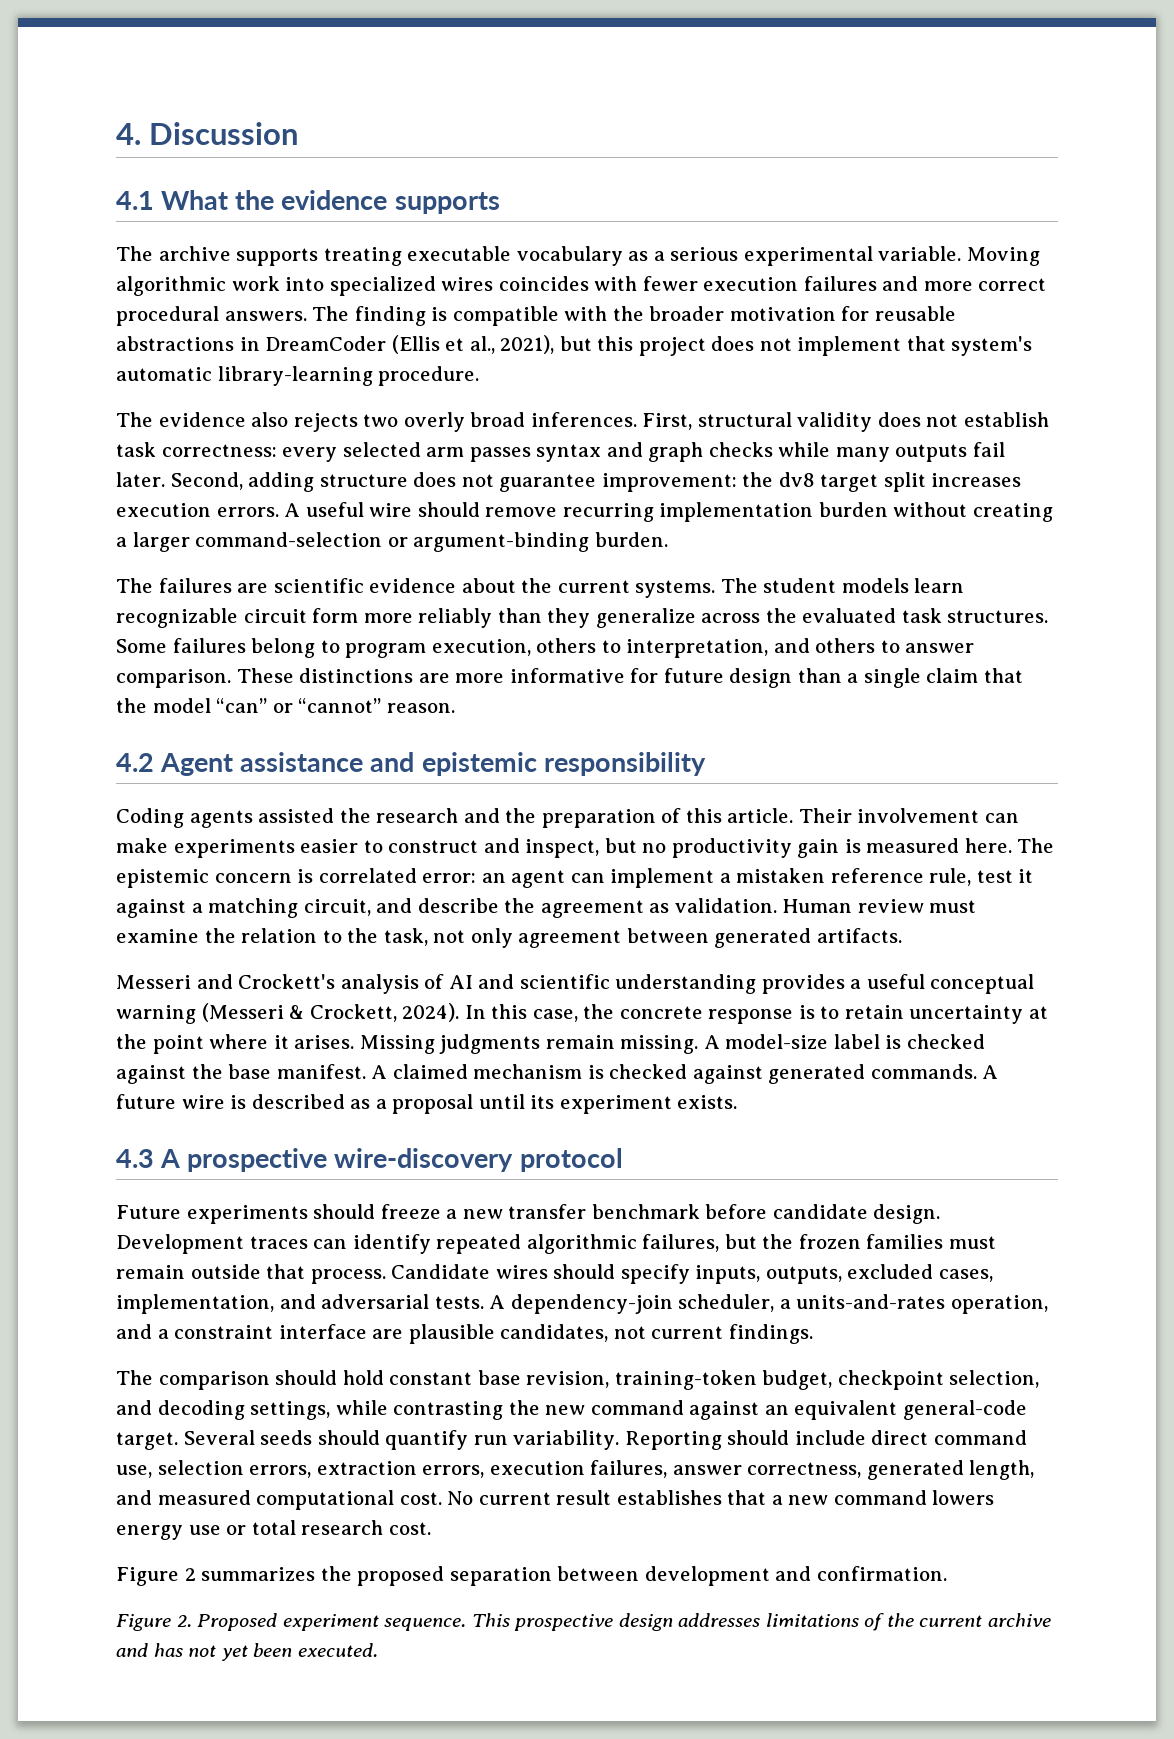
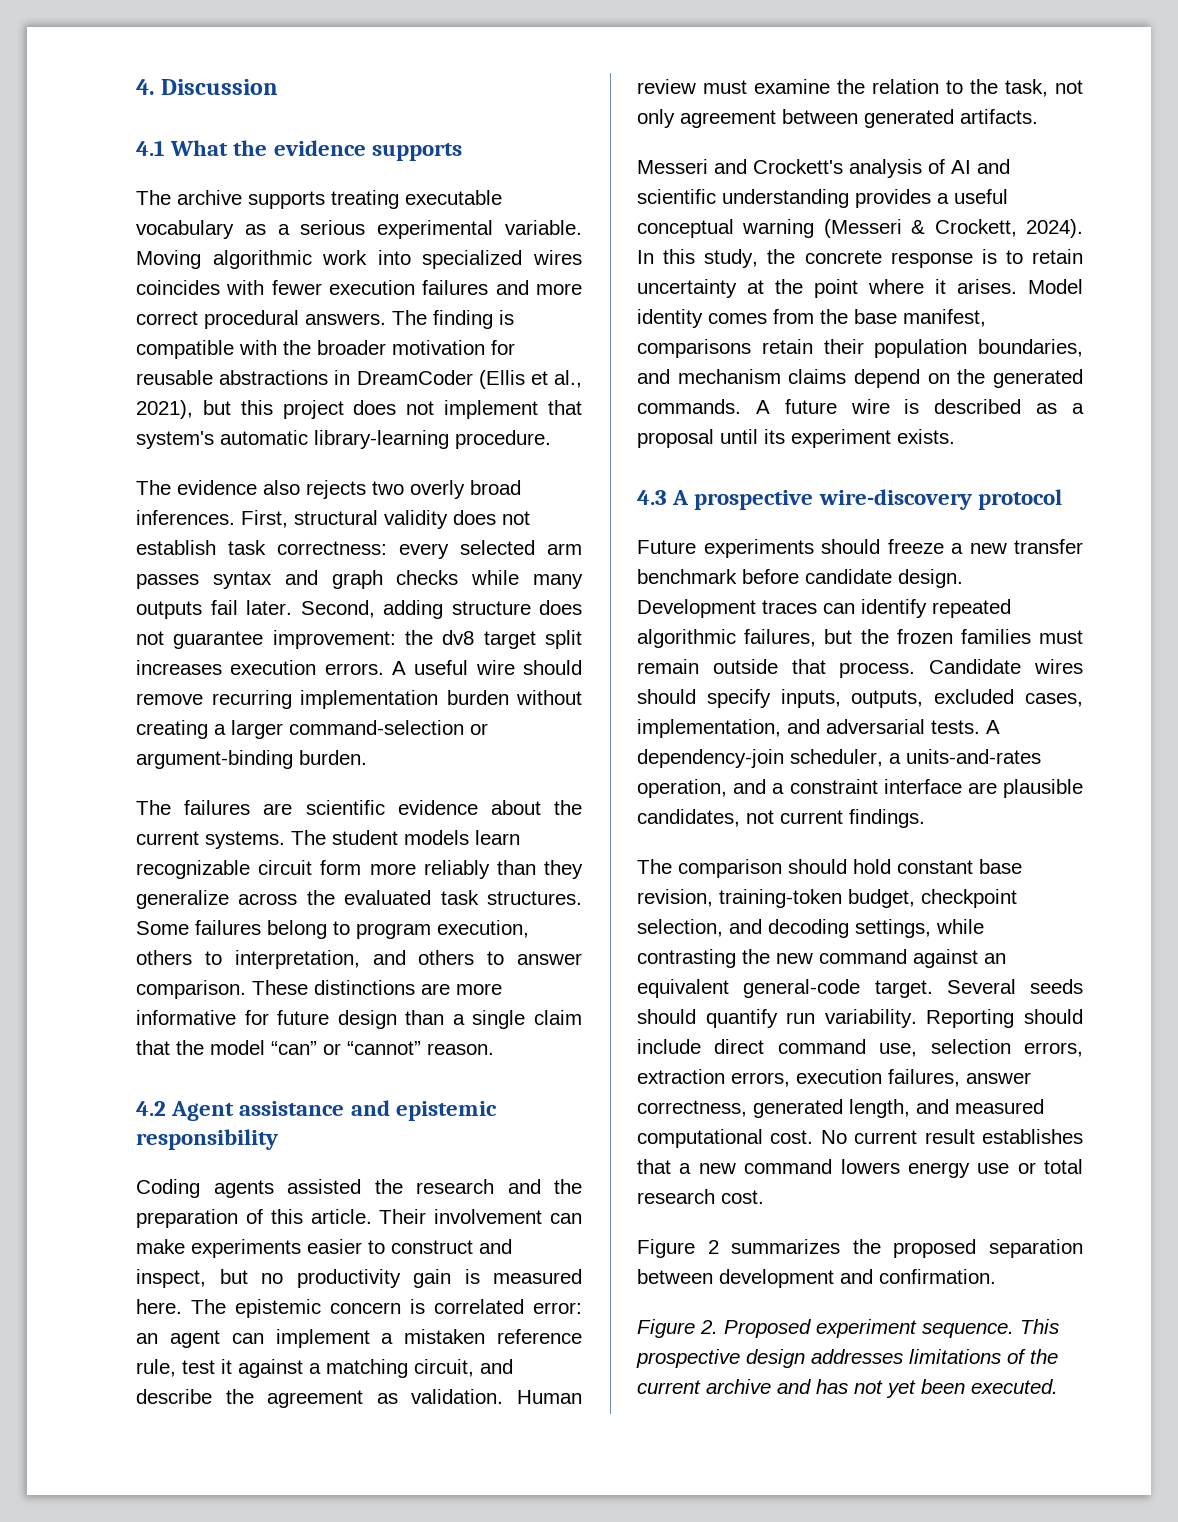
[532,1009,578,1022] case, -> [704,249,759,268] study,
[359,1034,985,1054] [116,1064,763,1084] Missing judgments remain missing. A model-size label is checked against the base manifest. A claimed mechanism is checked against -> [1028,279,1083,294] [637,309,986,328] [637,339,1083,358] [637,369,986,388] Model identity comes from the base manifest, comparisons retain their population boundaries, and mechanism claims depend on the

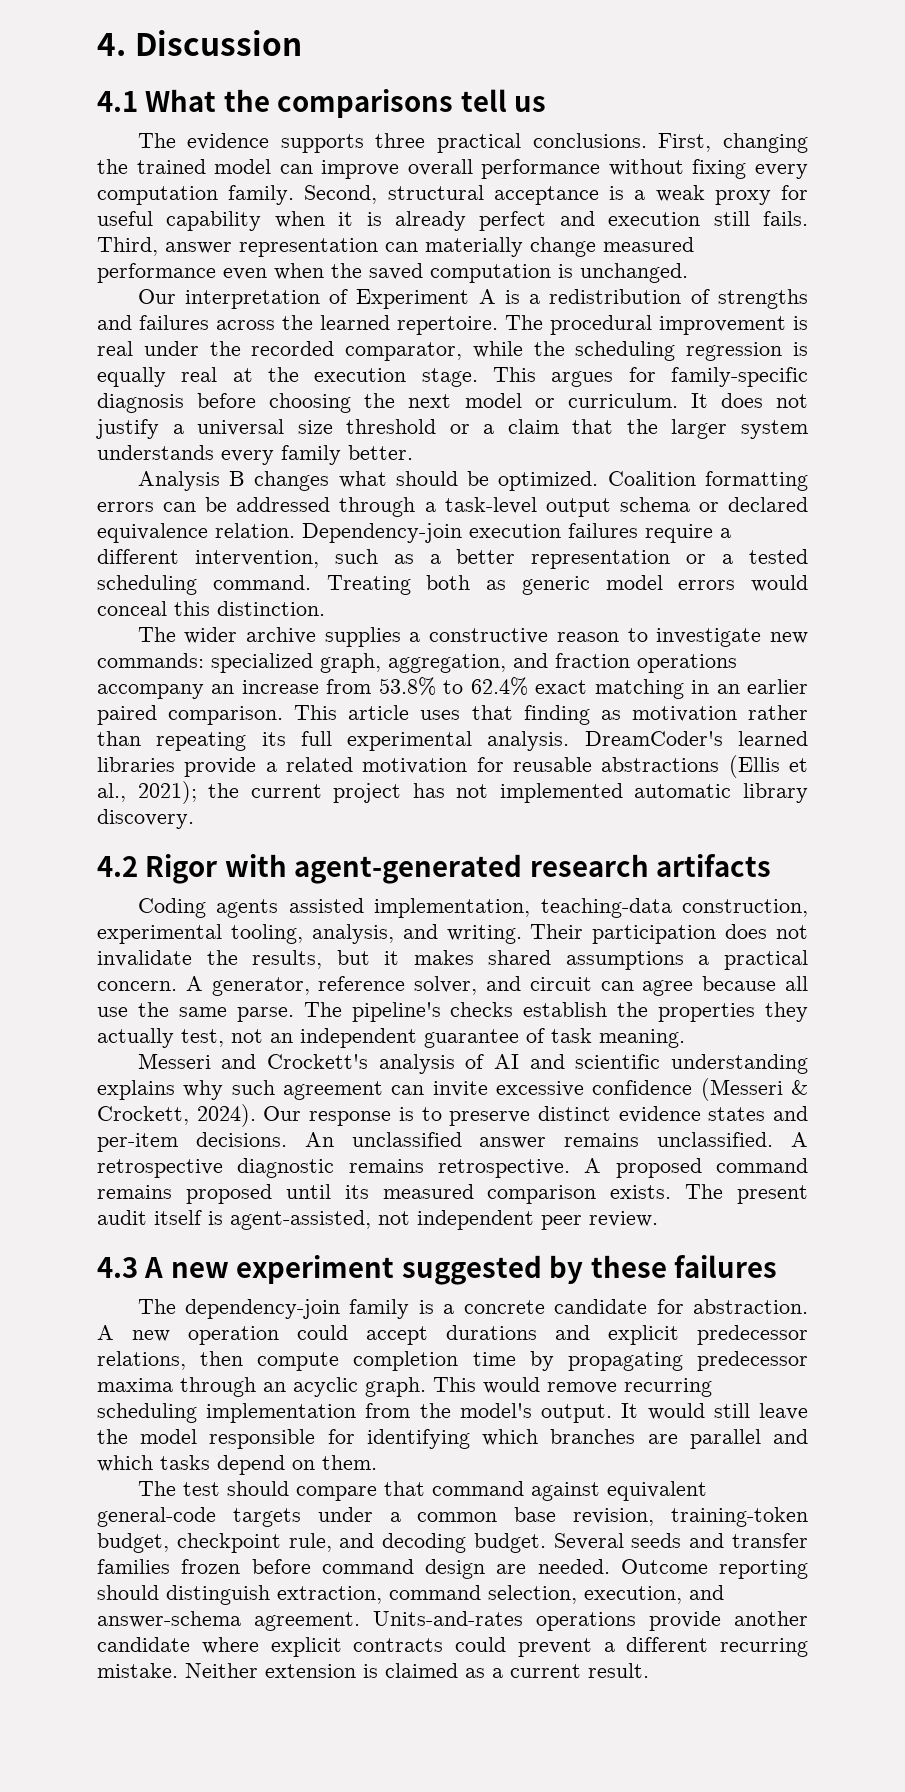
[273,140,462,161] [136,190,502,209] [136,220,582,239] [136,250,582,269] [136,280,582,295] [136,310,514,329] [136,340,386,359] evidence supports // The archive supports treating executable vocabulary as a serious experimental variable. Moving algorithmic work into specialized wires coincides with fewer execution failures and more correct procedural answers. The finding is compatible with the broader -> [277,89,547,118] [137,133,808,153] [97,159,808,179] [97,185,808,205] [97,211,808,231] [97,237,694,257] [97,263,688,283] [137,289,808,309] [97,315,808,335] [97,341,808,361] [97,367,808,387] [97,393,809,413] [96,419,808,439] [97,445,413,465] [137,471,808,491] [97,497,809,517] [97,523,731,543] [97,549,809,569] [97,575,808,595] [97,601,325,616] [137,627,808,647] [97,653,737,673] [97,677,808,699] [97,705,808,725] [97,731,808,751] [97,757,353,777] comparisons tell us // The evidence supports three practical conclusions. First, changing the trained model can improve overall performance without fixing every computation family. Second, structural acceptance is a weak proxy for useful capability when it is already perfect and execution still fails. Third, answer representation can materially change measured performance even when the saved computation is unchanged. // Our interpretation of Experiment A is a redistribution of strengths and failures across the learned repertoire. The procedural improvement is real under the recorded comparator, while the scheduling regression is equally real at the execution stage. This argues for family-specific diagnosis before choosing the next model or curriculum. It does not justify a universal size threshold or a claim that the larger system understands every family better. // Analysis B changes what should be optimized. Coalition formatting errors can be addressed through a task-level output schema or declared equivalence relation. Dependency-join execution failures require a different intervention, such as a better representation or a tested scheduling command. Treating both as generic model errors would conceal this distinction. // The wider archive supplies a constructive reason to investigate new commands: specialized graph, aggregation, and fraction operations accompany an increase from 53.8% to 62.4% exact matching in an earlier paired comparison. This article uses that finding as motivation rather than repeating its full experimental analysis. DreamCoder's learned libraries provide a related
[334,370,473,385] in DreamCoder -> (720, 764) none
[136,400,582,419] [136,430,551,449] [136,480,521,499] [136,510,530,529] [136,540,582,559] [136,570,583,589] [136,600,582,619] [136,630,582,649] [136,660,582,675] [136,690,582,709] [136,720,488,739] [136,750,367,769] [136,800,582,815] [136,830,520,849] [136,860,583,879] [136,890,582,909] [136,920,529,939] [136,950,582,969] [136,980,502,999] [136,1010,582,1029] [136,1040,494,1055] [136,1100,497,1121] [136,1129,278,1150] [136,1179,582,1198] [136,1209,582,1228] [136,1239,512,1258] [136,1269,582,1288] [136,1299,582,1318] [136,1329,582,1348] [136,1359,513,1378] [136,1389,582,1408] [637,79,1083,97] [637,109,1038,128] 2021), but this project does not implement that system's automatic library-learning procedure. // The evidence also rejects two overly broad inferences. First, structural validity does not establish task correctness: every selected arm passes syntax and graph checks while many outputs fail later. Second, adding structure does not guarantee improvement: the dv8 target split increases execution errors. A useful wire should remove recurring implementation burden without creating a larger command-selection or argument-binding burden. // The failures are scientific evidence about the current systems. The student models learn recognizable circuit form more reliably than they generalize across the evaluated task structures. Some failures belong to program execution, others to interpretation, and others to answer comparison. These distinctions are more informative for future design than a single claim that the model “can” or “cannot” reason. // 4.2 Agent assistance and epistemic responsibility // Coding agents assisted the research and the preparation of this article. Their involvement can make experiments easier to construct and inspect, but no productivity gain is measured here. The epistemic concern is correlated error: an agent can implement a mistaken reference rule, test it against a matching circuit, and describe the agreement as validation. Human review must examine the relation to the task, not only agreement between generated artifacts. -> [137,781,808,804] [97,809,194,829] [97,854,772,884] [137,898,808,918] [97,924,808,944] [97,950,808,970] [97,976,808,996] [97,1002,808,1022] [97,1028,685,1048] 2021); the current project has not implemented automatic library discovery. // 4.2 Rigor with agent-generated research artifacts // Coding agents assisted implementation, teaching-data construction, experimental tooling, analysis, and writing. Their participation does not invalidate the results, but it makes shared assumptions a practical concern. A generator, reference solver, and circuit can agree because all use the same parse. The pipeline's checks establish the properties they actually test, not an independent guarantee of task meaning.
[855,189,1008,208] [637,219,1083,238] [637,249,1083,268] [637,279,1083,298] [637,309,986,328] [637,339,1083,358] [637,369,1083,388] [637,399,1084,414] [637,429,955,448] [637,489,1062,510] [637,539,1083,558] [637,569,963,588] [637,599,1011,618] [637,629,1083,648] [637,659,1083,678] [637,689,1083,708] [637,719,1000,738] [637,749,1041,768] [637,779,1083,798] [637,809,925,828] [637,859,973,878] provides a useful conceptual warning (Messeri & Crockett, 2024). In this study, the concrete response is to retain uncertainty at the point where it arises. Model identity comes from the base manifest, comparisons retain their population boundaries, and mechanism claims depend on the generated commands. A future wire is described as a proposal until its experiment exists. // 4.3 A prospective wire-discovery protocol // Future experiments should freeze a new transfer benchmark before candidate design. Development traces can identify repeated algorithmic failures, but the frozen families must remain outside that process. Candidate wires should specify inputs, outputs, excluded cases, implementation, and adversarial tests. A dependency-join scheduler, a units-and-rates operation, and a constraint interface are plausible candidates, not current findings. // The comparison should hold constant -> [97,1078,808,1101] [97,1104,808,1127] [97,1132,808,1152] [97,1158,808,1178] [97,1184,808,1204] [97,1210,658,1230] [97,1255,777,1285] [137,1299,808,1319] [97,1325,808,1345] [97,1351,808,1371] [97,1377,712,1397] [97,1403,808,1423] [97,1429,808,1449] [97,1455,377,1475] [137,1481,707,1501] [97,1507,498,1527] explains why such agreement can invite excessive confidence (Messeri & Crockett, 2024). Our response is to preserve distinct evidence states and per-item decisions. An unclassified answer remains unclassified. A retrospective diagnostic remains retrospective. A proposed command remains proposed until its measured comparison exists. The present audit itself is agent-assisted, not independent peer review. // 4.3 A new experiment suggested by these failures // The dependency-join family is a concrete candidate for abstraction. A new operation could accept durations and explicit predecessor relations, then compute completion time by propagating predecessor maxima through an acyclic graph. This would remove recurring scheduling implementation from the model's output. It would still leave the model responsible for identifying which branches are parallel and which tasks depend on them. // The test should compare that command against equivalent general-code targets under a common
[637,919,723,937] selection, -> [288,1533,332,1552] rule,
[855,919,984,938] [637,949,1006,968] [637,979,1083,998] [637,1009,1083,1028] [637,1039,1083,1057] [637,1069,1031,1087] [637,1099,1044,1118] [637,1129,1083,1148] [637,1159,1083,1178] [637,1189,764,1204] [637,1239,1083,1258] [637,1269,996,1288] [637,1319,1059,1338] [636,1349,1058,1368] [637,1379,1058,1398] settings, while contrasting the new command against an equivalent general-code target. Several seeds should quantify run variability. Reporting should include direct command use, selection errors, extraction errors, execution failures, answer correctness, generated length, and measured computational cost. No current result establishes that a new command lowers energy use or total research cost. // Figure 2 summarizes the proposed separation between development and confirmation. // Figure 2. Proposed experiment sequence. This prospective design addresses limitations of the current archive and has not yet been executed. -> [473,1533,809,1553] [97,1559,808,1579] [97,1585,724,1605] [97,1611,808,1631] [97,1637,808,1657] [97,1663,649,1678] budget. Several seeds and transfer families frozen before command design are needed. Outcome reporting should distinguish extraction, command selection, execution, and answer-schema agreement. Units-and-rates operations provide another candidate where explicit contracts could prevent a different recurring mistake. Neither extension is claimed as a current result.

